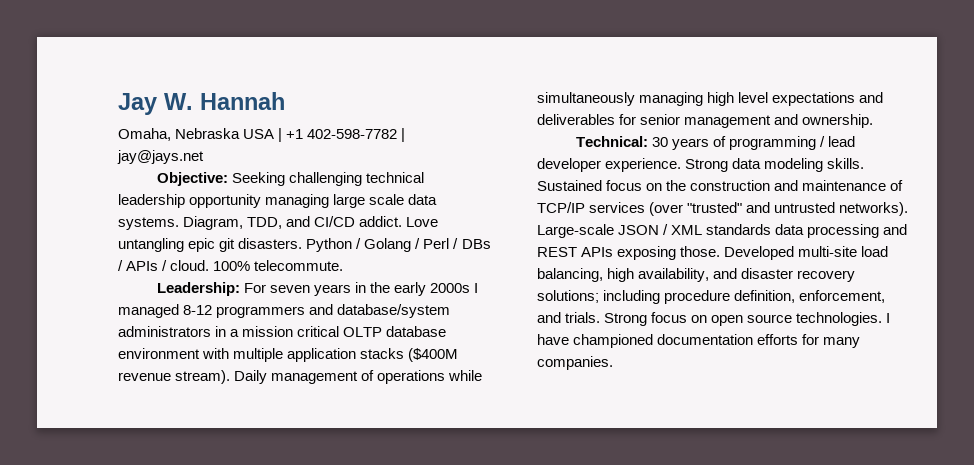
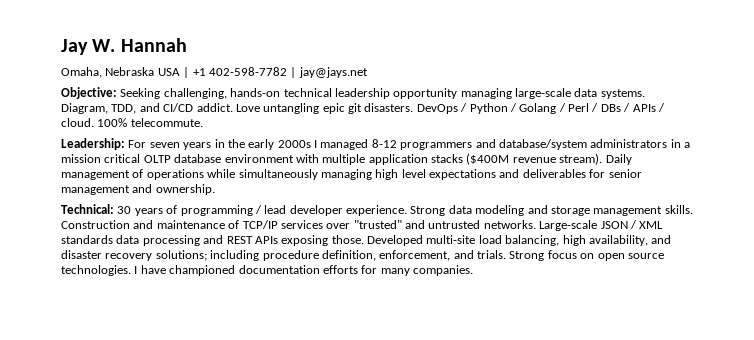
[288,172,362,186] challenging -> [163,88,281,99] challenging, hands-on
[333,194,405,208] large scale -> [515,88,571,99] large-scale
(303, 243) none -> [416,103,468,114] DevOps /
[827,158,865,169] [537,180,771,191] skills. Sustained focus on the construction -> [527,205,693,216] [61,220,130,229] and storage management skills. Construction
[649,202,684,216] (over -> [326,223,351,229] over
[839,202,909,216] networks). -> [483,220,536,229] networks.

